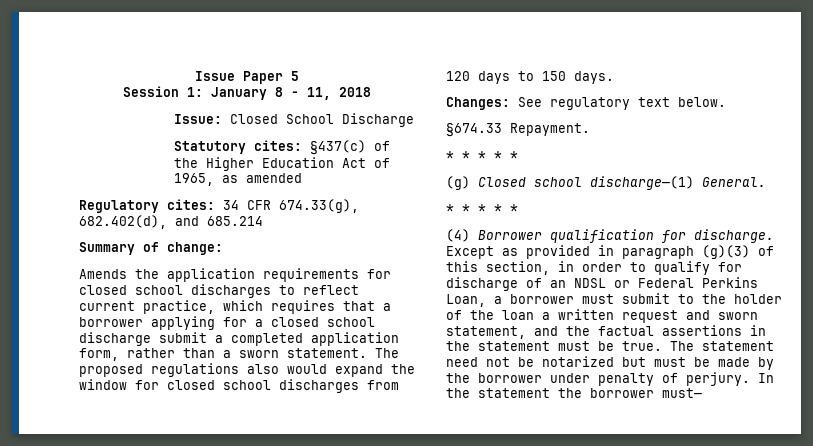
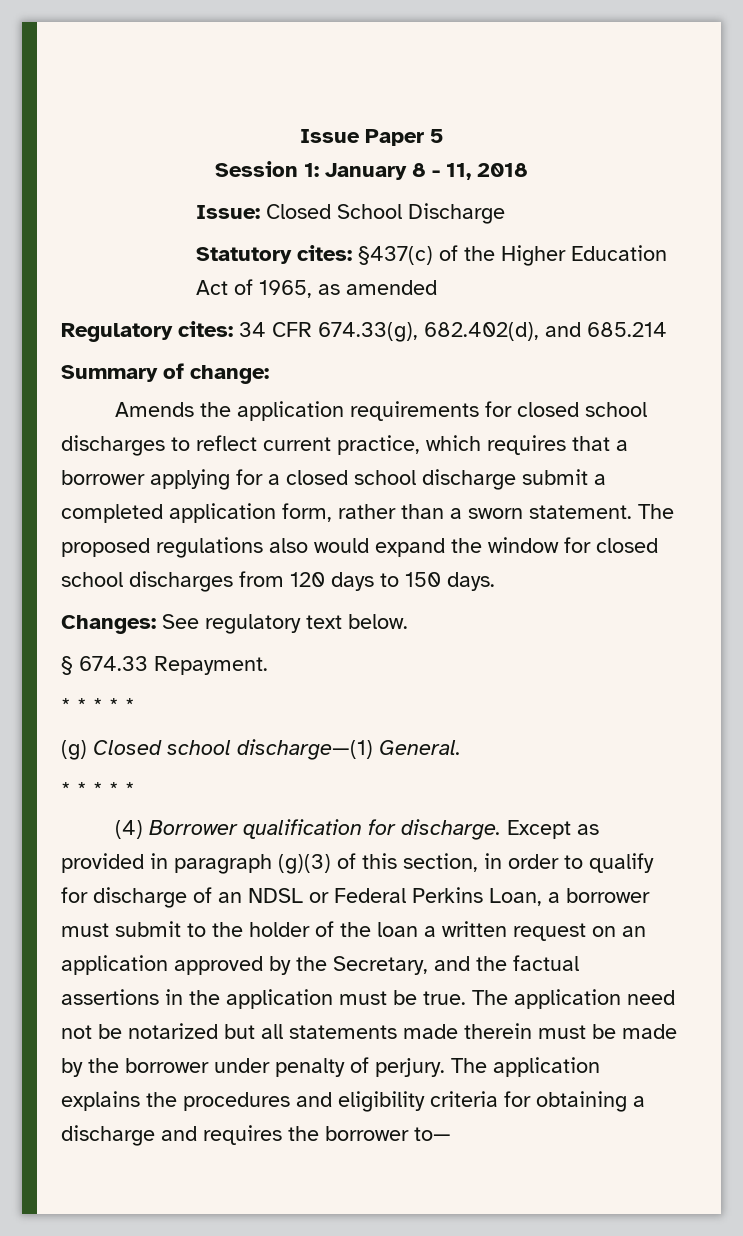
[446,123,502,137] §674.33 -> [61,656,148,675] § 674.33
[686,310,758,320] [446,326,526,339] and sworn statement, -> [592,926,646,937] [61,955,428,975] on an application approved by the Secretary,
[478,341,550,351] statement -> [226,989,333,1009] application
[702,341,774,351] statement -> [514,989,621,1009] application
(646, 362) none -> [261,1023,532,1039] all statements made therein
[758,373,774,383] [446,388,702,398] In the statement the borrower must— -> [451,1057,600,1077] [61,1091,645,1112] [61,1125,451,1146] The application explains the procedures and eligibility criteria for obtaining a discharge and requires the borrower to—

